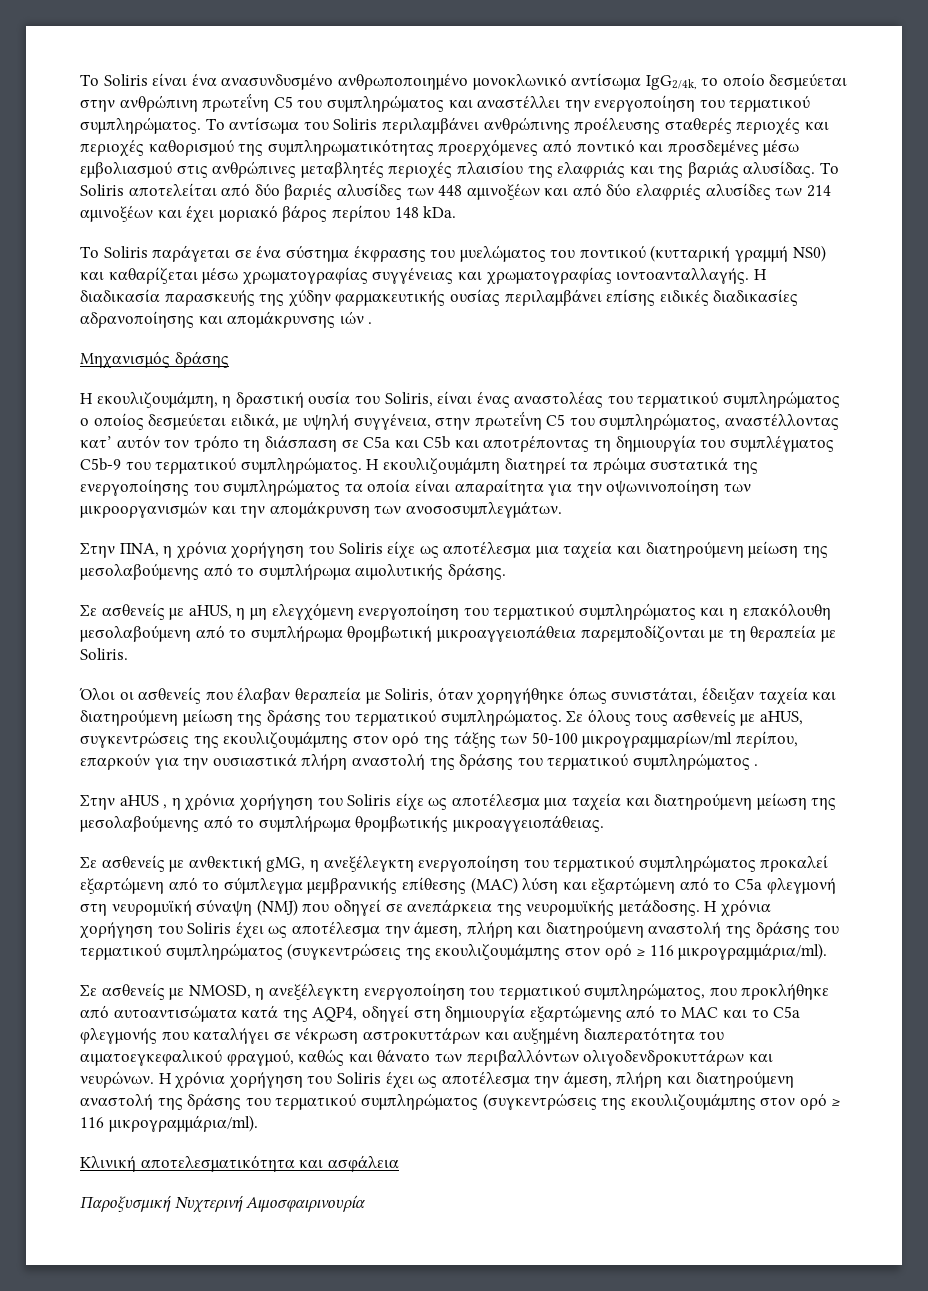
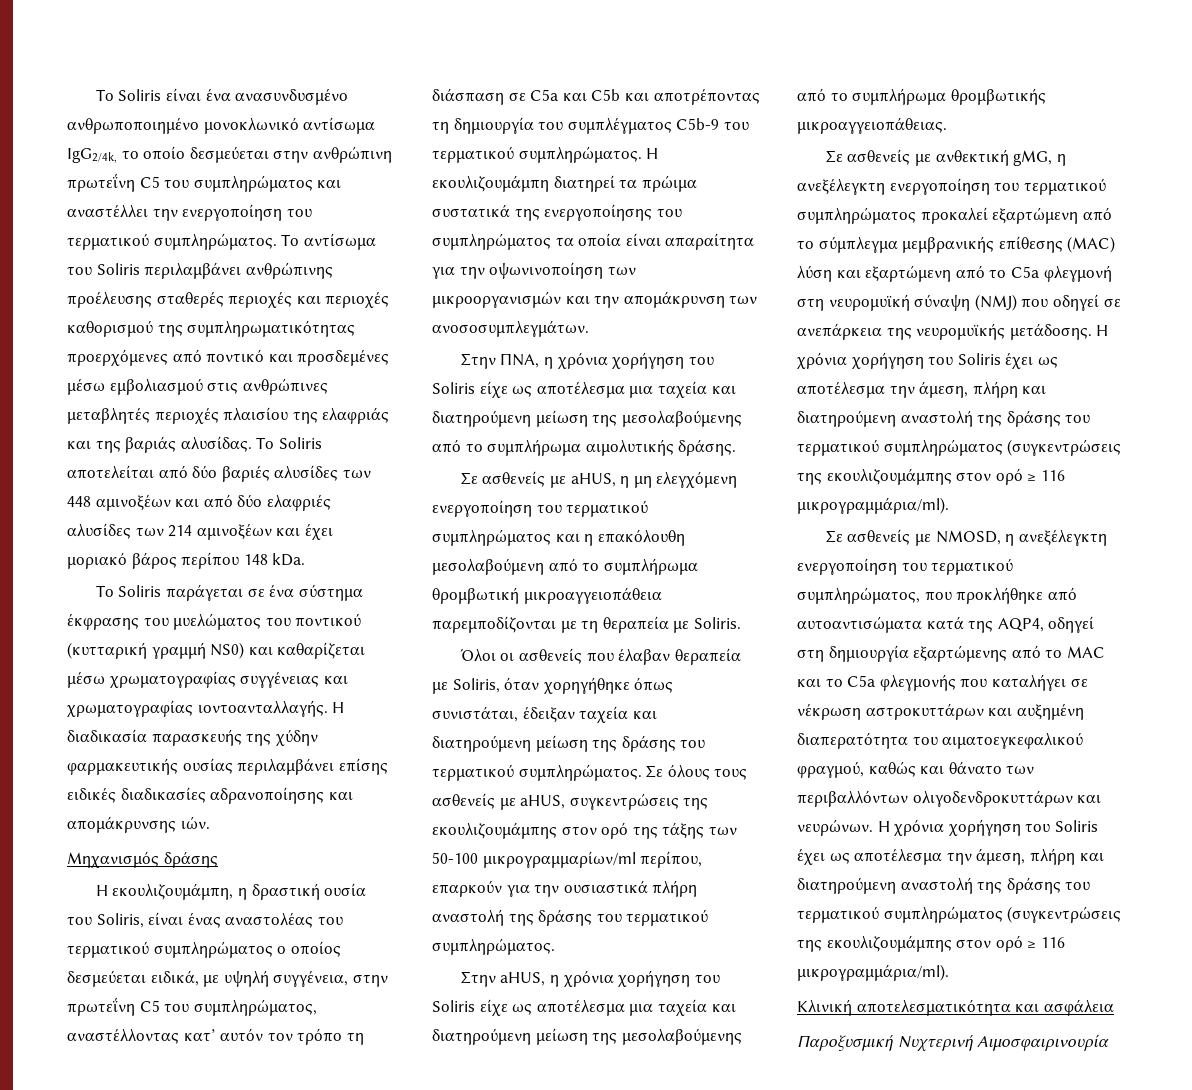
[339,311,373,324] ιών . -> [180,816,210,829] ιών.
[632,753,759,770] [80,795,168,810] συμπληρώματος . // Στην aHUS , -> [432,938,555,955] [460,971,546,987] συμπληρώματος. // Στην aHUS,

